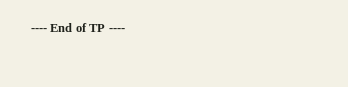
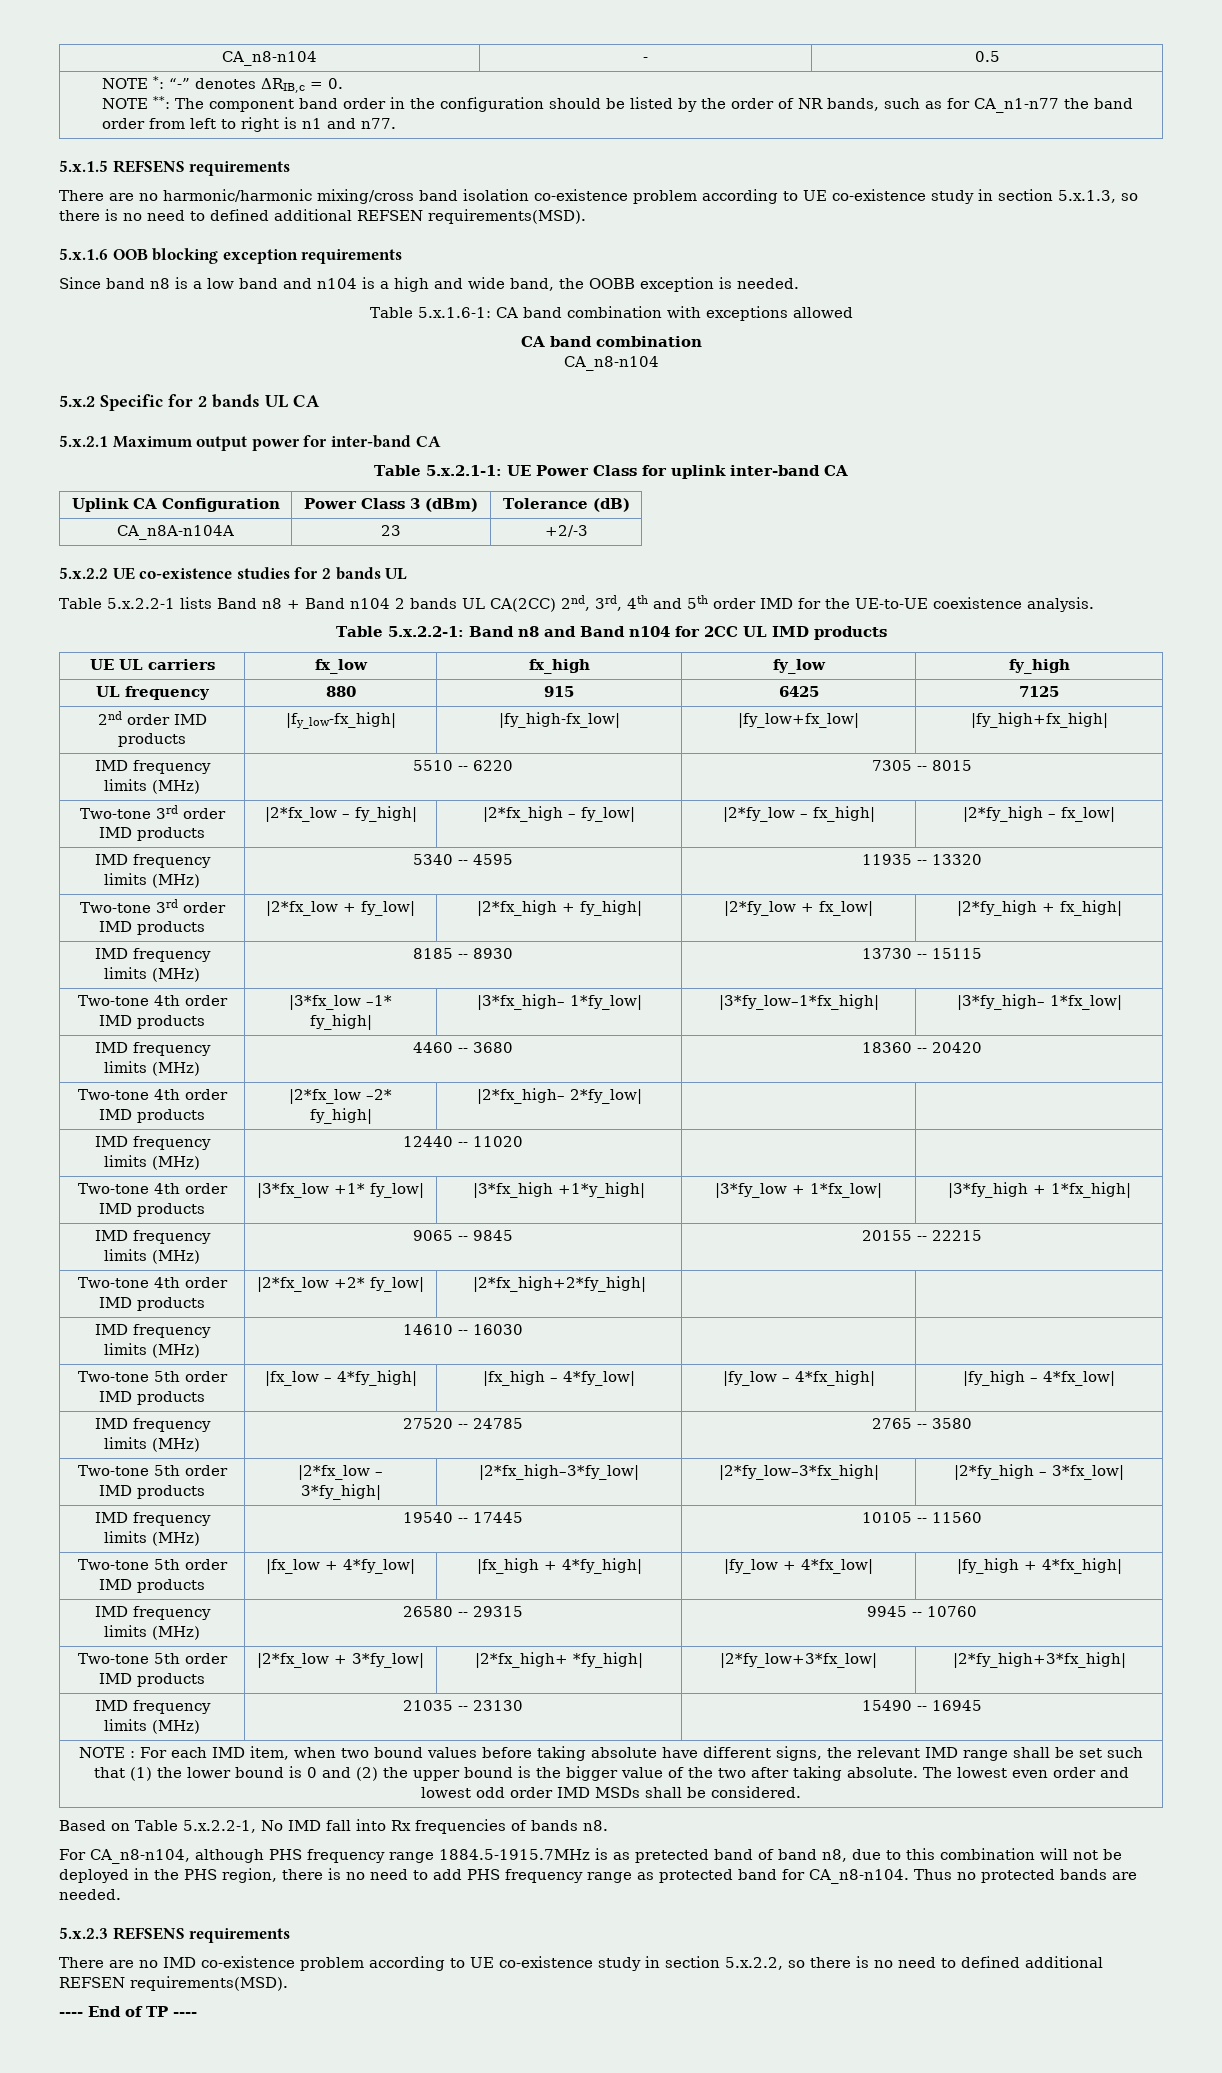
(31, 30) none -> [222,51,317,66] [643,57,648,62] [974,51,1000,62] [102,76,344,93] [102,96,1134,113] [102,117,397,132] [59,160,291,176] [59,189,1138,204] [59,209,586,224] [59,248,403,264] [59,277,799,292] [369,306,853,321] [520,336,702,347] [563,356,659,371] [59,394,320,411] [59,435,441,451] [374,465,848,479] [71,498,280,512] [304,498,478,512] [502,498,630,512] [117,525,234,540] [381,525,401,536] [544,525,588,537] [59,567,408,580] [59,595,1094,612] [335,626,887,640] [89,659,215,670] [314,659,368,674] [528,659,590,674] [772,659,826,674] [1008,659,1070,674] [95,686,210,700] [325,686,356,697] [544,686,574,697] [778,686,819,697] [1019,686,1059,697] [97,711,207,725] [118,733,186,747] [285,712,396,729] [498,712,620,728] [738,713,859,728] [970,712,1108,728] [94,760,211,774] [104,779,200,794] [413,760,513,771] [872,760,972,771] [79,805,226,819] [99,827,205,841] [264,806,417,822] [483,806,635,822] [722,806,875,822] [963,806,1115,822] [94,854,211,868] [104,873,200,888] [413,854,513,865] [862,854,982,865] [79,899,226,913] [99,921,205,935] [266,901,415,916] [476,900,642,916] [724,901,873,916] [956,900,1122,916] [94,948,211,962] [104,967,200,982] [413,948,513,959] [862,948,982,959] [77,995,228,1006] [99,1015,205,1029] [289,995,392,1010] [309,1014,372,1030] [476,994,642,1010] [718,994,879,1010] [956,994,1122,1010] [94,1042,211,1056] [104,1061,200,1076] [413,1042,513,1053] [862,1042,982,1053] [77,1089,228,1100] [99,1109,205,1123] [289,1089,392,1104] [309,1108,372,1124] [476,1088,642,1104] [94,1136,211,1150] [104,1155,200,1170] [403,1136,523,1147] [77,1183,228,1194] [99,1203,205,1217] [257,1183,424,1198] [473,1182,645,1198] [715,1183,882,1198] [947,1182,1131,1198] [94,1230,211,1244] [104,1249,200,1264] [413,1230,513,1241] [862,1230,982,1241] [77,1277,228,1288] [99,1297,205,1311] [257,1277,424,1292] [472,1276,646,1292] [94,1324,211,1338] [104,1343,200,1358] [403,1324,523,1335] [77,1371,228,1382] [99,1391,205,1405] [264,1370,417,1386] [483,1370,635,1386] [722,1370,875,1386] [963,1370,1115,1386] [94,1418,211,1432] [104,1437,200,1452] [403,1418,523,1429] [872,1418,972,1429] [77,1465,228,1476] [99,1485,205,1499] [298,1465,383,1480] [300,1484,381,1500] [479,1464,639,1480] [718,1464,879,1480] [954,1464,1124,1480] [94,1512,211,1526] [104,1531,200,1546] [403,1512,523,1523] [862,1512,982,1523] [77,1559,228,1570] [99,1579,205,1593] [266,1559,415,1574] [476,1558,642,1574] [724,1559,873,1574] [956,1558,1122,1574] [94,1606,211,1620] [104,1625,200,1640] [403,1606,523,1617] [867,1606,977,1617] [77,1653,228,1664] [99,1673,205,1687] [257,1653,424,1668] [475,1652,643,1668] [720,1653,877,1668] [952,1652,1126,1668] [94,1700,211,1714] [104,1719,200,1734] [403,1700,523,1711] [862,1700,982,1711] [78,1746,1143,1761] [93,1766,1129,1781] [421,1786,801,1798] [59,1819,608,1834] [59,1848,1122,1864] [59,1868,1137,1884] [59,1889,121,1900] [59,1927,291,1943] [59,1956,1103,1971] [59,1976,288,1991] CA_n8-n104 | - | 0.5 // NOTE *: “-” denotes ΔRIB,c = 0. // NOTE **: The component band order in the configuration should be listed by the order of NR bands, such as for CA_n1-n77 the band order from left to right is n1 and n77. // 5.x.1.5 REFSENS requirements // There are no harmonic/harmonic mixing/cross band isolation co-existence problem according to UE co-existence study in section 5.x.1.3, so there is no need to defined additional REFSEN requirements(MSD). // 5.x.1.6 OOB blocking exception requirements // Since band n8 is a low band and n104 is a high and wide band, the OOBB exception is needed. // Table 5.x.1.6-1: CA band combination with exceptions allowed // CA band combination // CA_n8-n104 // 5.x.2 Specific for 2 bands UL CA // 5.x.2.1 Maximum output power for inter-band CA // Table 5.x.2.1-1: UE Power Class for uplink inter-band CA // Uplink CA Configuration | Power Class 3 (dBm) | Tolerance (dB) // CA_n8A-n104A | 23 | +2/-3 // 5.x.2.2 UE co-existence studies for 2 bands UL // Table 5.x.2.2-1 lists Band n8 + Band n104 2 bands UL CA(2CC) 2nd, 3rd, 4th and 5th order IMD for the UE-to-UE coexistence analysis. // Table 5.x.2.2-1: Band n8 and Band n104 for 2CC UL IMD products // UE UL carriers | fx_low | fx_high | fy_low | fy_high // UL frequency | 880 | 915 | 6425 | 7125 // 2nd order IMD products | |fy_low-fx_high| | |fy_high-fx_low| | |fy_low+fx_low| | |fy_high+fx_high| // IMD frequency limits (MHz) | 5510 -- 6220 | 7305 -- 8015 // Two-tone 3rd order IMD products | |2*fx_low – fy_high| | |2*fx_high – fy_low| | |2*fy_low – fx_high| | |2*fy_high – fx_low| // IMD frequency limits (MHz) | 5340 -- 4595 | 11935 -- 13320 // Two-tone 3rd order IMD products | |2*fx_low + fy_low| | |2*fx_high + fy_high| | |2*fy_low + fx_low| | |2*fy_high + fx_high| // IMD frequency limits (MHz) | 8185 -- 8930 | 13730 -- 15115 // Two-tone 4th order IMD products | |3*fx_low –1* fy_high| | |3*fx_high– 1*fy_low| | |3*fy_low–1*fx_high| | |3*fy_high– 1*fx_low| // IMD frequency limits (MHz) | 4460 -- 3680 | 18360 -- 20420 // Two-tone 4th order IMD products | |2*fx_low –2* fy_high| | |2*fx_high– 2*fy_low| | | // IMD frequency limits (MHz) | 12440 -- 11020 | | // Two-tone 4th order IMD products | |3*fx_low +1* fy_low| | |3*fx_high +1*y_high| | |3*fy_low + 1*fx_low| | |3*fy_high + 1*fx_high| // IMD frequency limits (MHz) | 9065 -- 9845 | 20155 -- 22215 // Two-tone 4th order IMD products | |2*fx_low +2* fy_low| | |2*fx_high+2*fy_high| | | // IMD frequency limits (MHz) | 14610 -- 16030 | | // Two-tone 5th order IMD products | |fx_low – 4*fy_high| | |fx_high – 4*fy_low| | |fy_low – 4*fx_high| | |fy_high – 4*fx_low| // IMD frequency limits (MHz) | 27520 -- 24785 | 2765 -- 3580 // Two-tone 5th order IMD products | |2*fx_low – 3*fy_high| | |2*fx_high–3*fy_low| | |2*fy_low–3*fx_high| | |2*fy_high – 3*fx_low| // IMD frequency limits (MHz) | 19540 -- 17445 | 10105 -- 11560 // Two-tone 5th order IMD products | |fx_low + 4*fy_low| | |fx_high + 4*fy_high| | |fy_low + 4*fx_low| | |fy_high + 4*fx_high| // IMD frequency limits (MHz) | 26580 -- 29315 | 9945 -- 10760 // Two-tone 5th order IMD products | |2*fx_low + 3*fy_low| | |2*fx_high+ *fy_high| | |2*fy_low+3*fx_low| | |2*fy_high+3*fx_high| // IMD frequency limits (MHz) | 21035 -- 23130 | 15490 -- 16945 // NOTE : For each IMD item, when two bound values before taking absolute have different signs, the relevant IMD range shall be set such that (1) the lower bound is 0 and (2) the upper bound is the bigger value of the two after taking absolute. The lowest even order and lowest odd order IMD MSDs shall be considered. // Based on Table 5.x.2.2-1, No IMD fall into Rx frequencies of bands n8. // For CA_n8-n104, although PHS frequency range 1884.5-1915.7MHz is as pretected band of band n8, due to this combination will not be deployed in the PHS region, there is no need to add PHS frequency range as protected band for CA_n8-n104. Thus no protected bands are needed. // 5.x.2.3 REFSENS requirements // There are no IMD co-existence problem according to UE co-existence study in section 5.x.2.2, so there is no need to defined additional REFSEN requirements(MSD). //

